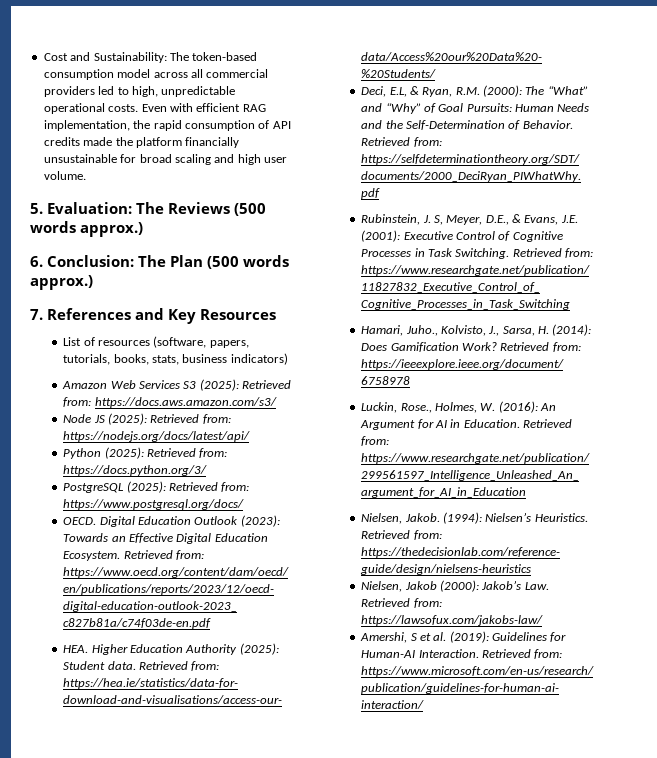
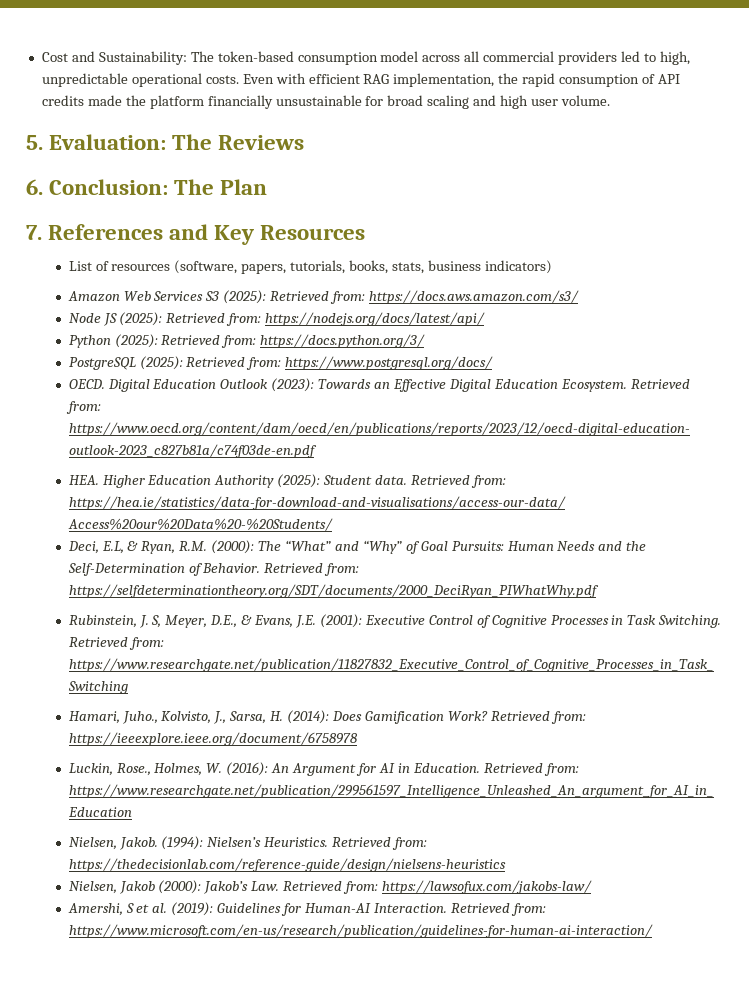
[234,203,266,216] [30,221,143,237] (500 words approx.) -> (305, 142) none
[207,255,289,269] [30,275,93,290] (500 words approx.) -> (268, 187) none

